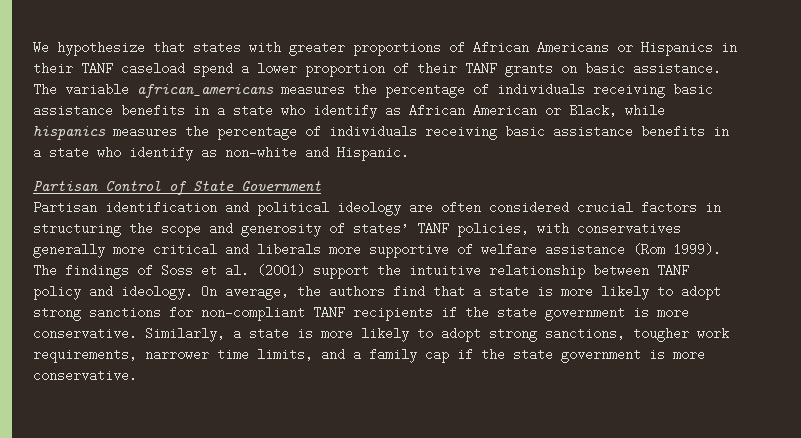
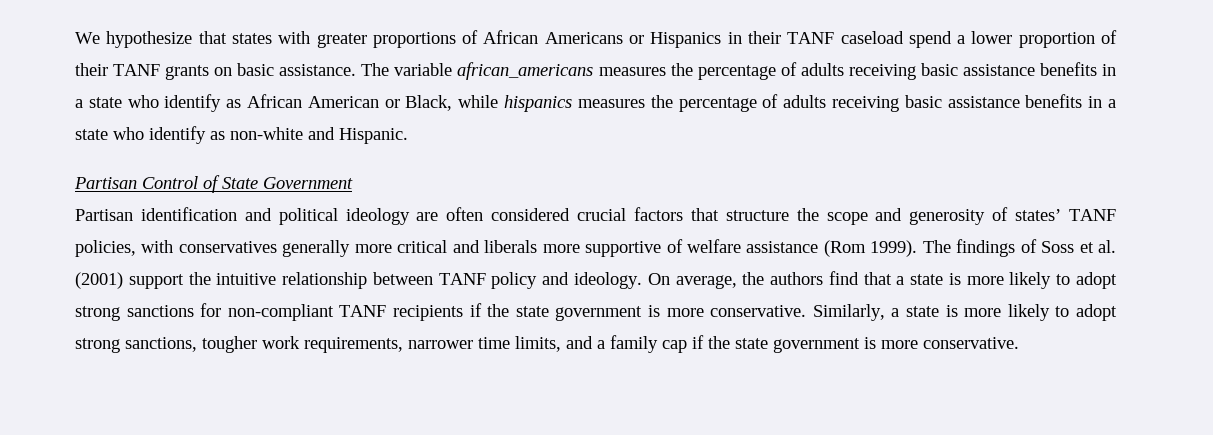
[497,83,585,96] individuals -> [800,63,844,76] adults
[329,125,417,138] individuals -> [783,95,827,108] adults
[705,203,721,212] [33,222,121,237] in structuring -> [690,208,789,221] that structure

